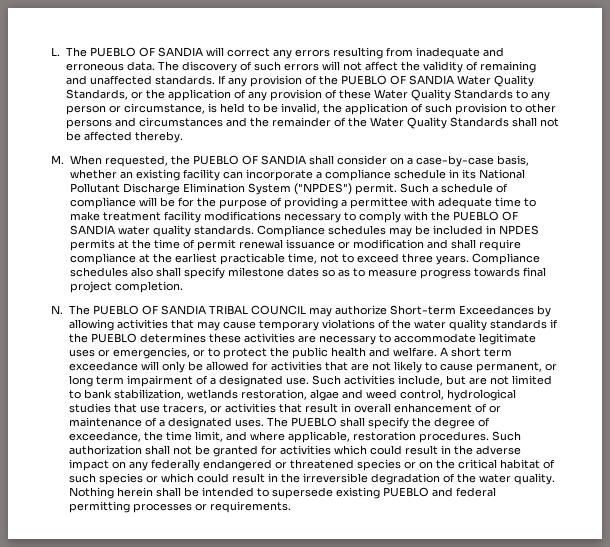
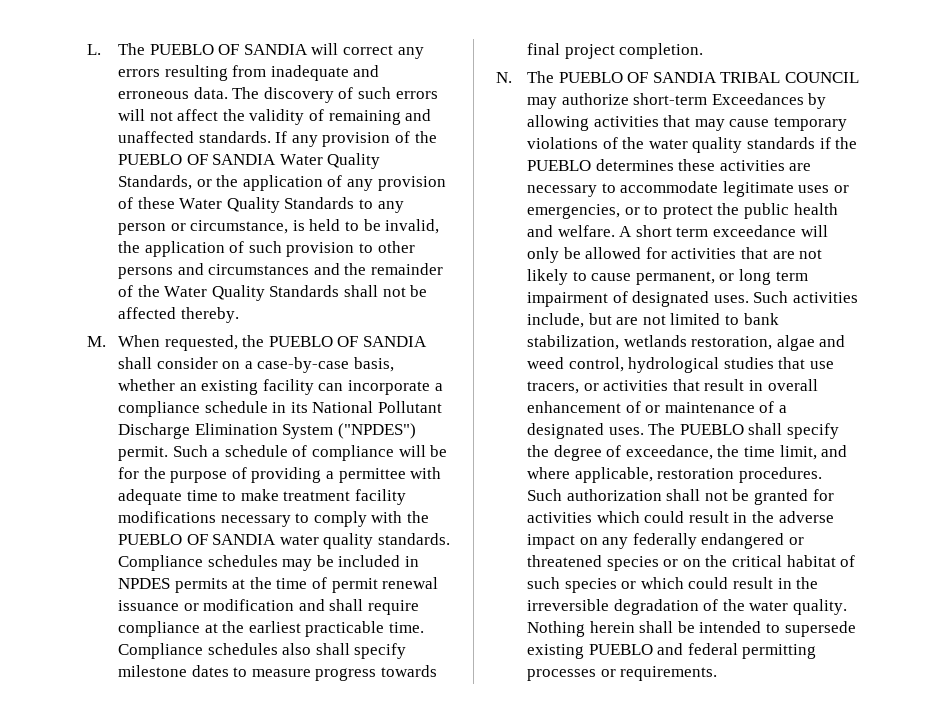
[287,253,469,265] time, not to exceed three years. -> [388,622,424,633] time.
[321,269,350,277] so as -> (229, 671) none
[389,305,456,315] Short-term -> [633,93,708,105] short-term
[209,375,309,387] a designated use. -> [632,291,749,307] designated uses.

